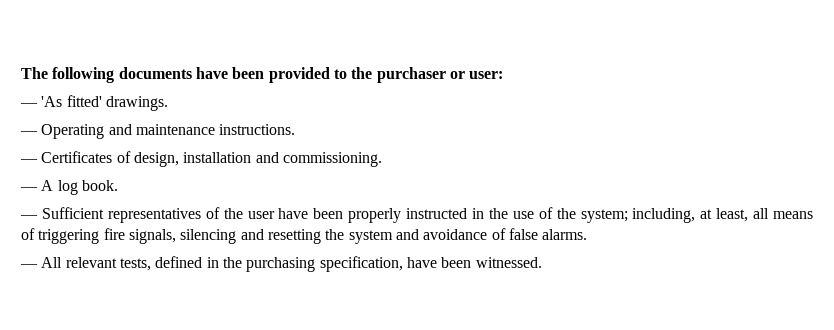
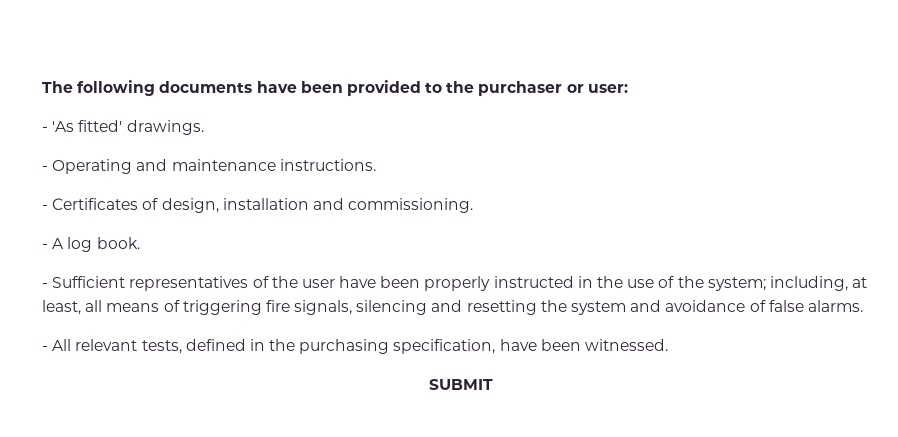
[20,103,38,107] — -> [42,127,48,132] -
[20,131,38,135] — -> [42,166,48,171] -
[20,159,38,163] — -> [42,205,48,210] -
[20,187,38,191] — -> [42,244,48,249] -
[20,215,38,219] — -> [42,283,48,288] -
[20,264,38,268] — -> [42,346,48,351] -
(542, 262) none -> [428,379,493,390] // SUBMIT

